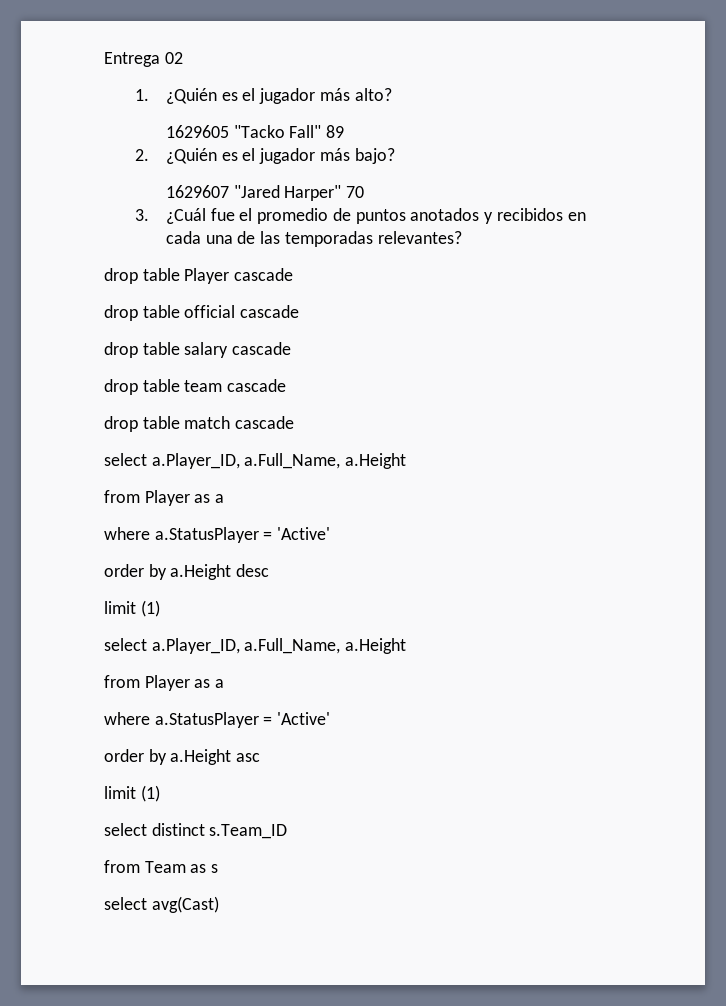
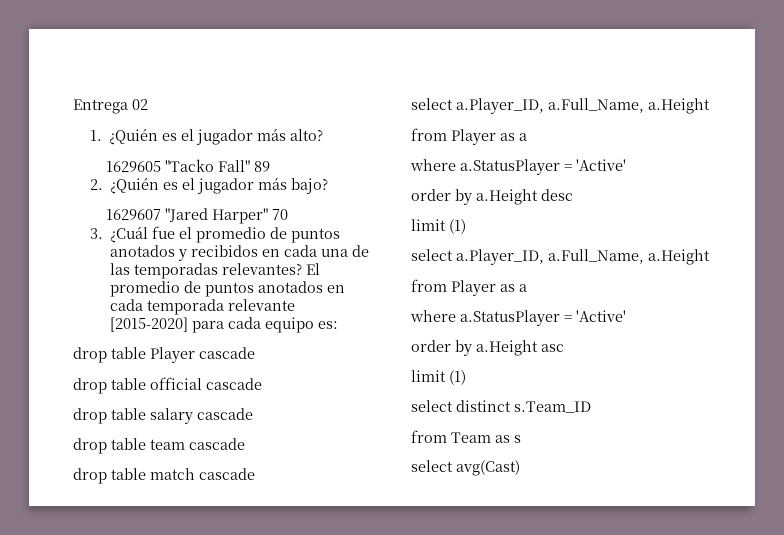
(462, 237) none -> [305,263,320,275] [109,281,345,297] [109,299,295,315] [109,317,338,333] El promedio de puntos anotados en cada temporada relevante [2015-2020] para cada equipo es:

